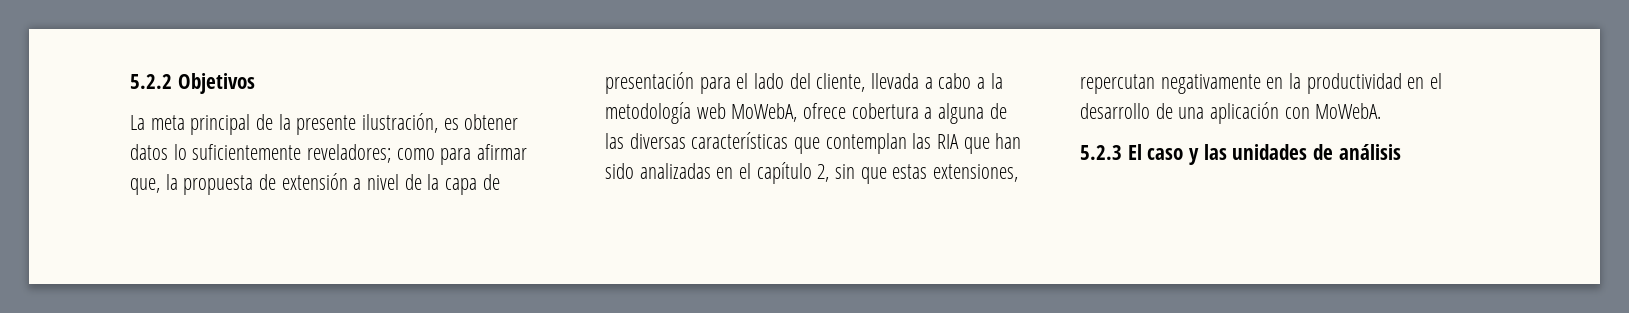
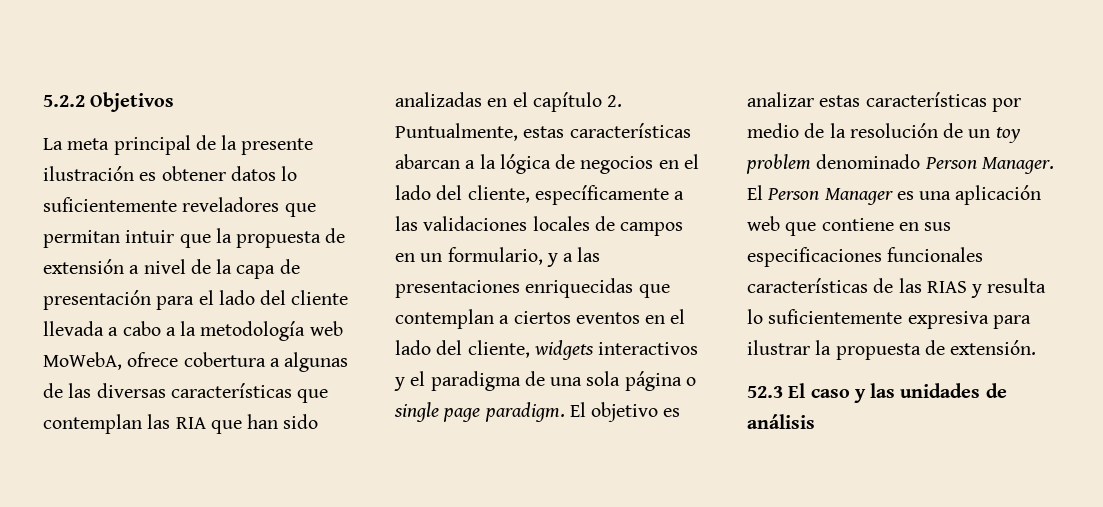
[362,113,439,133] ilustración, -> [43,166,134,181] ilustración
[307,144,528,165] [130,178,160,195] reveladores; como para afirmar que, -> [182,197,316,217] [43,230,211,248] reveladores que permitan intuir que
[816,73,866,92] cliente, -> [291,290,349,305] cliente
[938,103,985,124] alguna -> [284,352,349,372] algunas
[817,164,1019,184] [1080,73,1443,94] [1080,102,1382,124] [1080,145,1122,160] 2, sin que estas extensiones, repercutan negativamente en la productividad en el desarrollo de una aplicación con MoWebA. // 5.2.3 -> [607,95,623,107] [395,123,691,141] [395,154,699,174] [395,185,685,205] [395,216,684,236] [395,247,601,267] [395,278,670,298] [395,309,686,329] [395,340,699,360] [394,371,696,391] [394,402,681,422] [747,92,1021,112] [747,123,1020,143] [746,154,1054,174] [747,185,1042,205] [747,216,952,236] [747,247,984,267] [747,278,1047,298] [747,309,1031,329] [747,340,1037,360] [747,386,783,398] 2. Puntualmente, estas características abarcan a la lógica de negocios en el lado del cliente, específicamente a las validaciones locales de campos en un formulario, y a las presentaciones enriquecidas que contemplan a ciertos eventos en el lado del cliente, widgets interactivos y el paradigma de una sola página o single page paradigm. El objetivo es analizar estas características por medio de la resolución de un toy problem denominado Person Manager. El Person Manager es una aplicación web que contiene en sus especificaciones funcionales características de las RIAS y resulta lo suficientemente expresiva para ilustrar la propuesta de extensión. // 52.3

